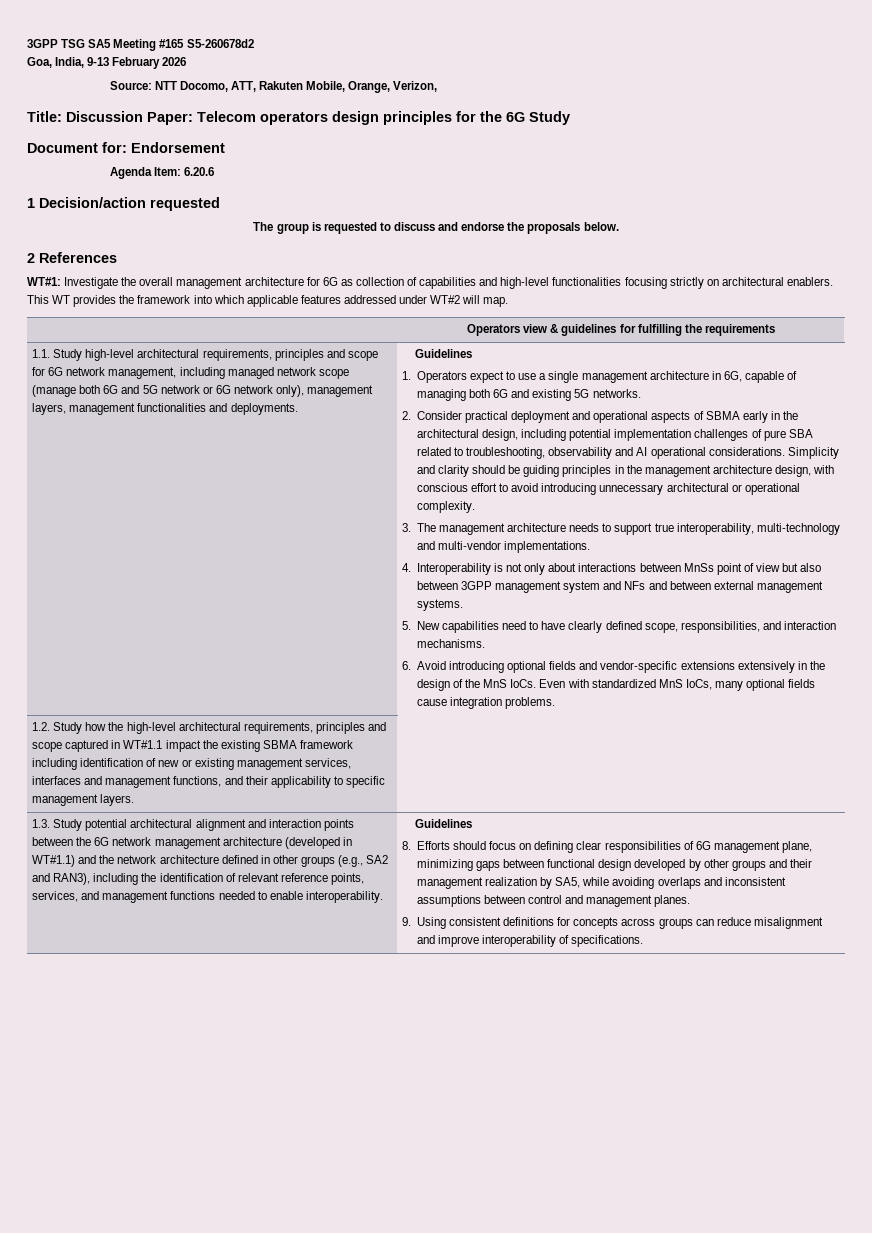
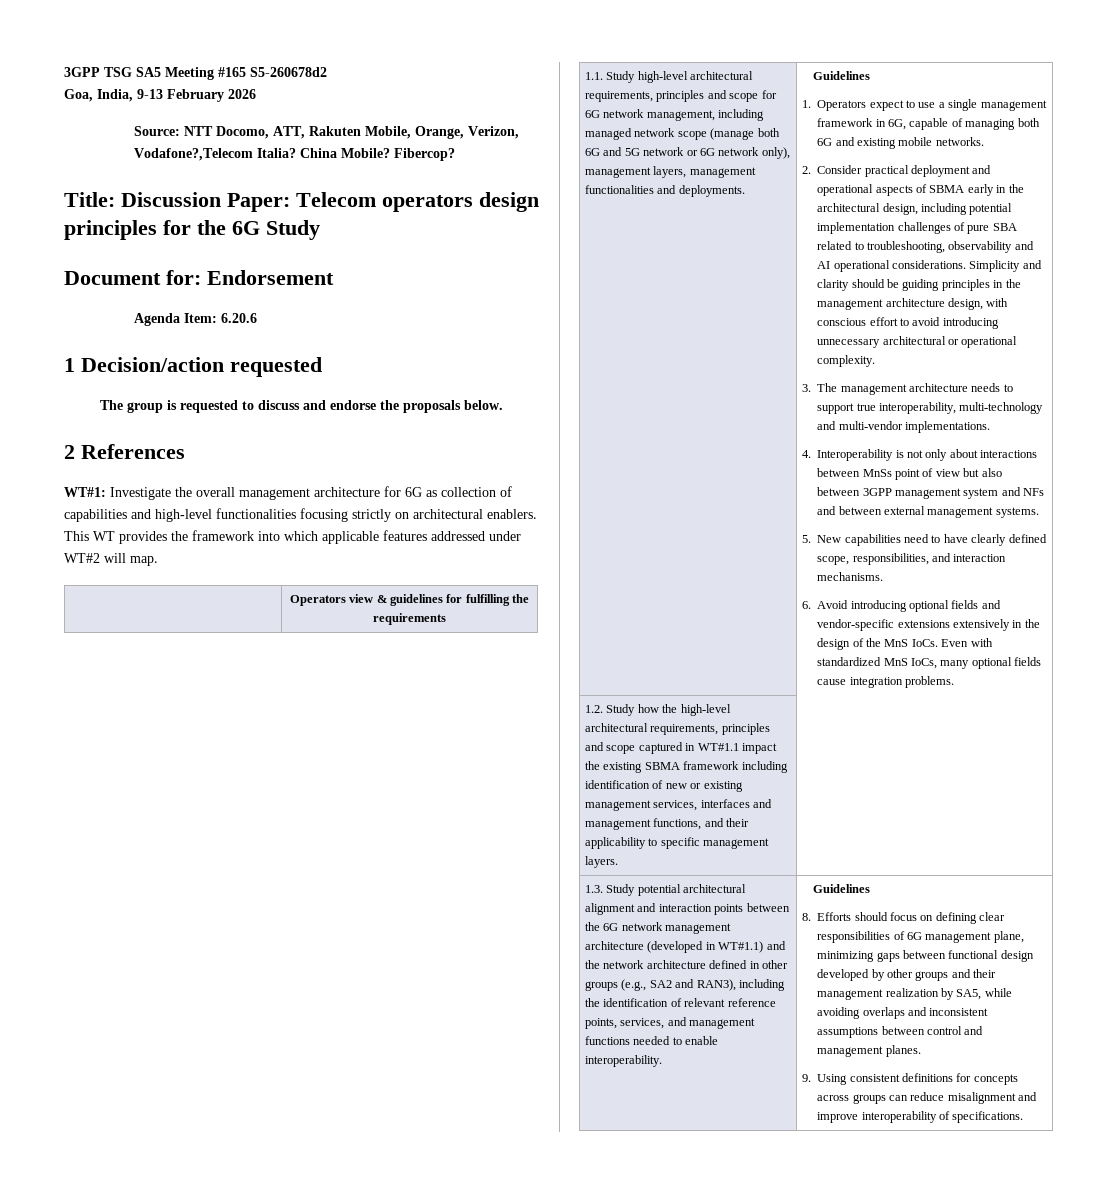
(438, 86) none -> [134,148,456,161] Vodafone?,Telecom Italia? China Mobile? Fibercop?
[649,371,709,380] architecture -> [817,118,874,127] framework
[574,389,590,398] 5G -> [898,137,933,146] mobile

